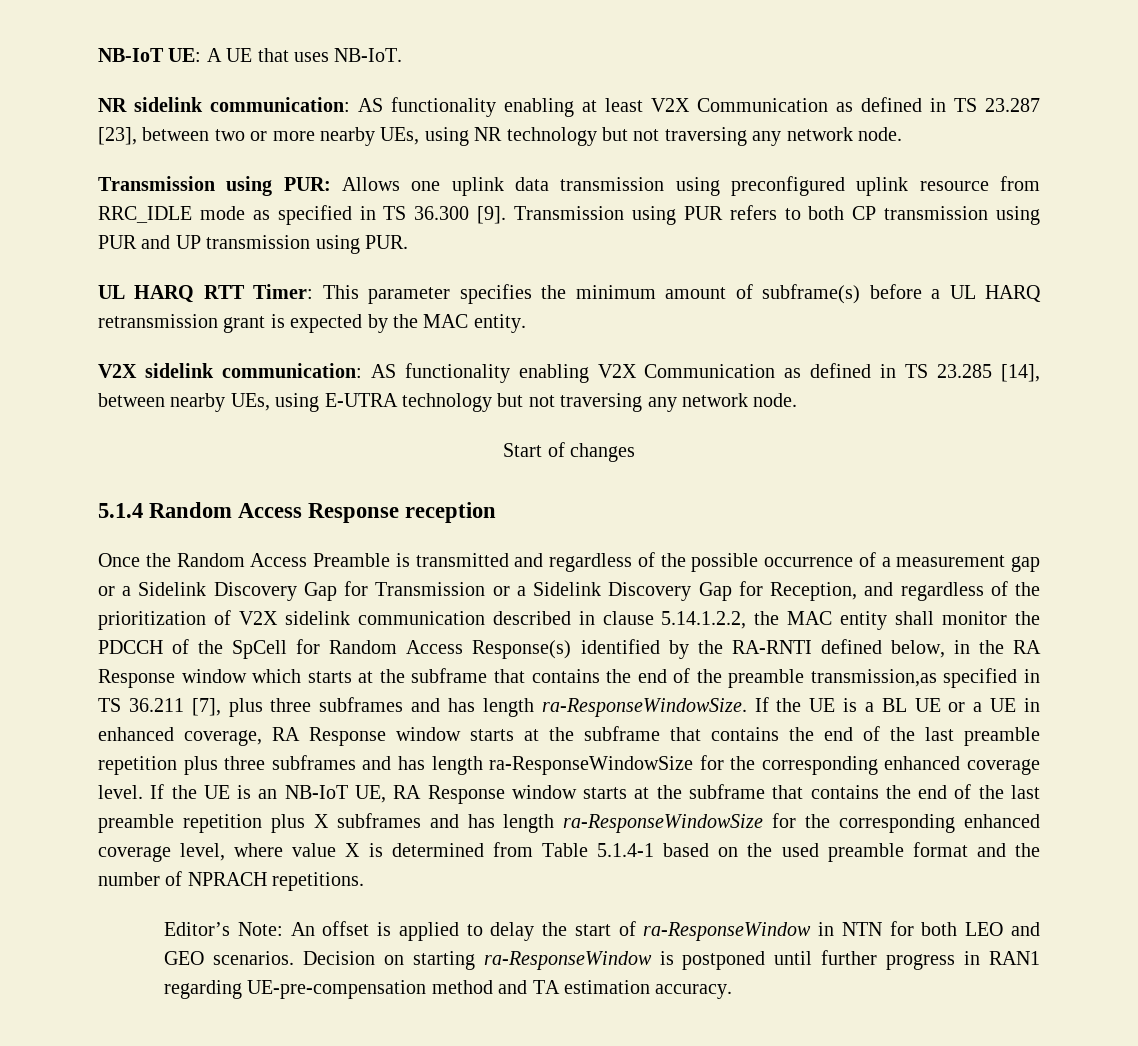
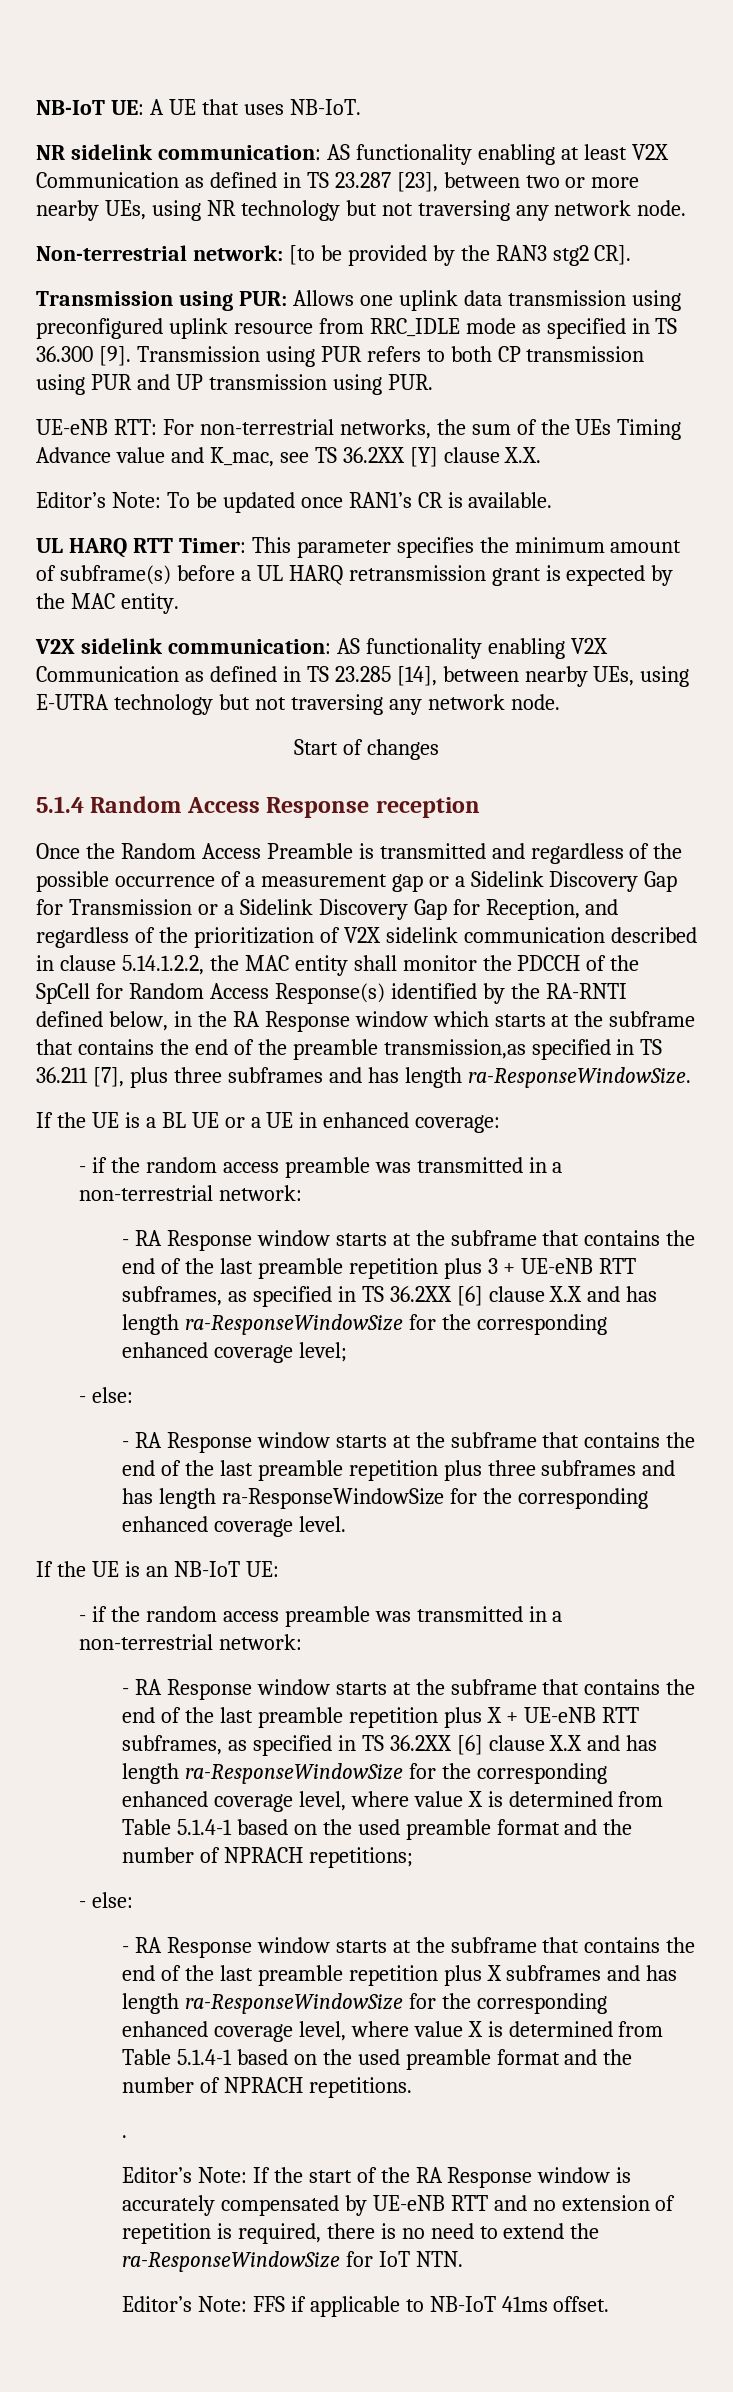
(902, 134) none -> [36,245,632,266] // Non-terrestrial network: [to be provided by the RAN3 stg2 CR].
(408, 242) none -> [36,419,682,440] [36,447,542,467] [36,492,553,513] // UE-eNB RTT: For non-terrestrial networks, the sum of the UEs Timing Advance value and K_mac, see TS 36.2XX [Y] clause X.X. // Editor’s Note: To be updated once RAN1’s CR is available.
(747, 707) none -> (691, 1077) //
[184,730,262,746] coverage, -> [415,1115,501,1133] [78,1157,563,1178] [78,1185,302,1201] [121,1230,696,1251] [121,1258,637,1279] [121,1286,658,1307] [121,1314,607,1335] [121,1342,347,1363] [78,1387,133,1403] [121,1441,129,1448] coverage: // - if the random access preamble was transmitted in a non-terrestrial network: // - RA Response window starts at the subframe that contains the end of the last preamble repetition plus 3 + UE-eNB RTT subframes, as specified in TS 36.2XX [6] clause X.X and has length ra-ResponseWindowSize for the corresponding enhanced coverage level; // - else: // -
(143, 792) none -> (346, 1524) //
[355,785,386,803] UE, -> [245,1561,279,1577] [78,1606,563,1627] [78,1634,302,1650] [121,1679,696,1700] [121,1707,640,1728] [121,1735,658,1756] [121,1763,607,1784] [121,1791,664,1812] [121,1819,633,1840] [121,1847,413,1868] [78,1892,133,1908] [121,1946,129,1953] UE: // - if the random access preamble was transmitted in a non-terrestrial network: // - RA Response window starts at the subframe that contains the end of the last preamble repetition plus X + UE-eNB RTT subframes, as specified in TS 36.2XX [6] clause X.X and has length ra-ResponseWindowSize for the corresponding enhanced coverage level, where value X is determined from Table 5.1.4-1 based on the used preamble format and the number of NPRACH repetitions; // - else: // -
[164,921,1040,941] [164,950,1040,970] [164,980,733,999] // Editor’s Note: An offset is applied to delay the start of ra-ResponseWindow in NTN for both LEO and GEO scenarios. Decision on starting ra-ResponseWindow is postponed until further progress in RAN1 regarding UE-pre-compensation method and TA estimation accuracy. -> [121,2135,127,2138] [121,2167,632,2188] [121,2195,676,2216] [121,2223,600,2244] [121,2251,463,2272] [121,2296,610,2317] // . // Editor’s Note: If the start of the RA Response window is accurately compensated by UE-eNB RTT and no extension of repetition is required, there is no need to extend the ra-ResponseWindowSize for IoT NTN. // Editor’s Note: FFS if applicable to NB-IoT 41ms offset.

